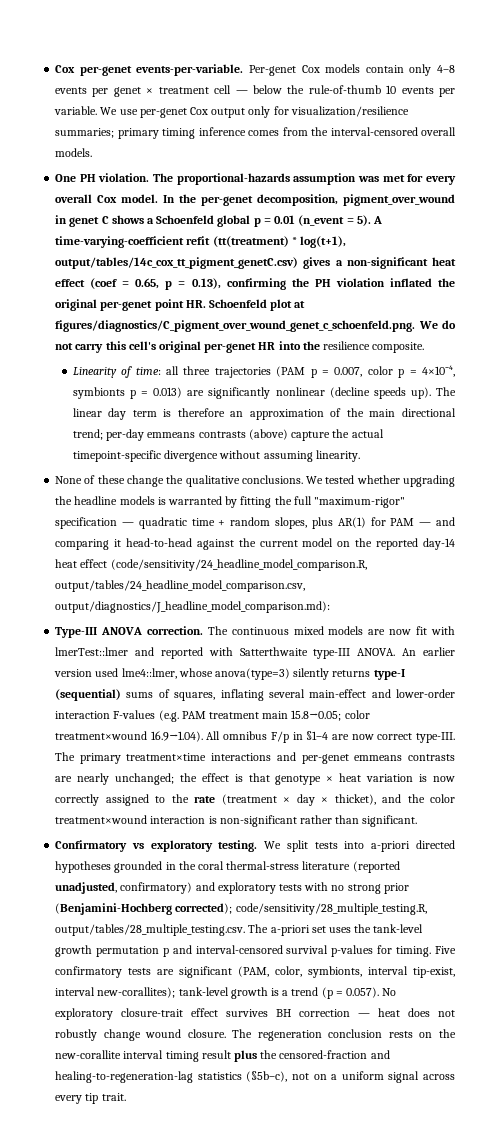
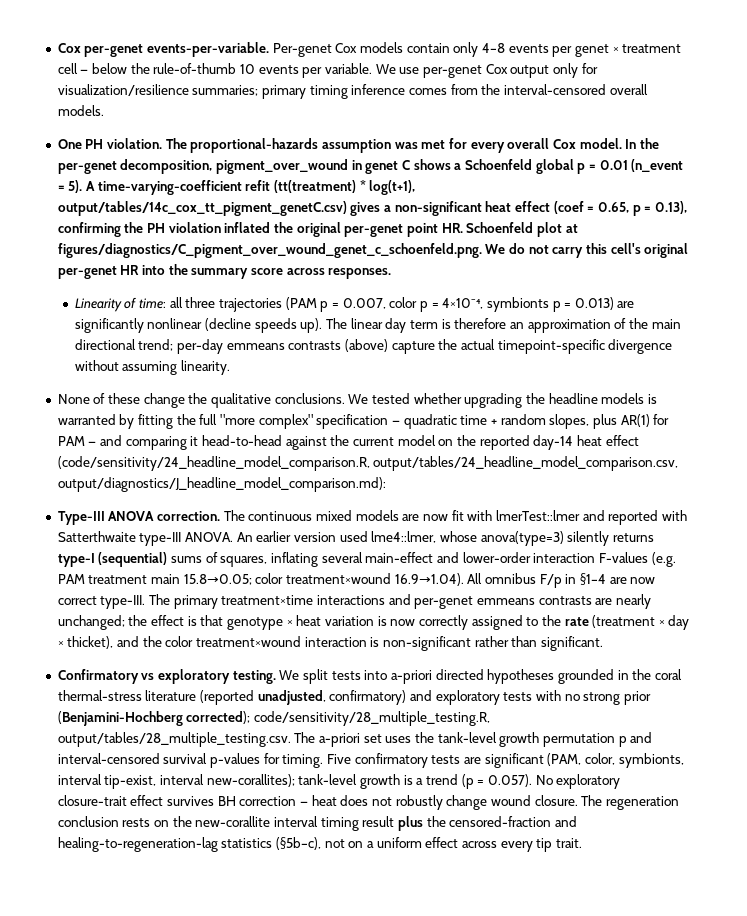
[323,341,425,353] resilience composite. -> [191,268,392,279] summary score across responses.
[314,497,406,508] "maximum-rigor" -> [220,414,313,429] "more complex"
[388,1071,420,1083] signal -> [425,837,459,848] effect

